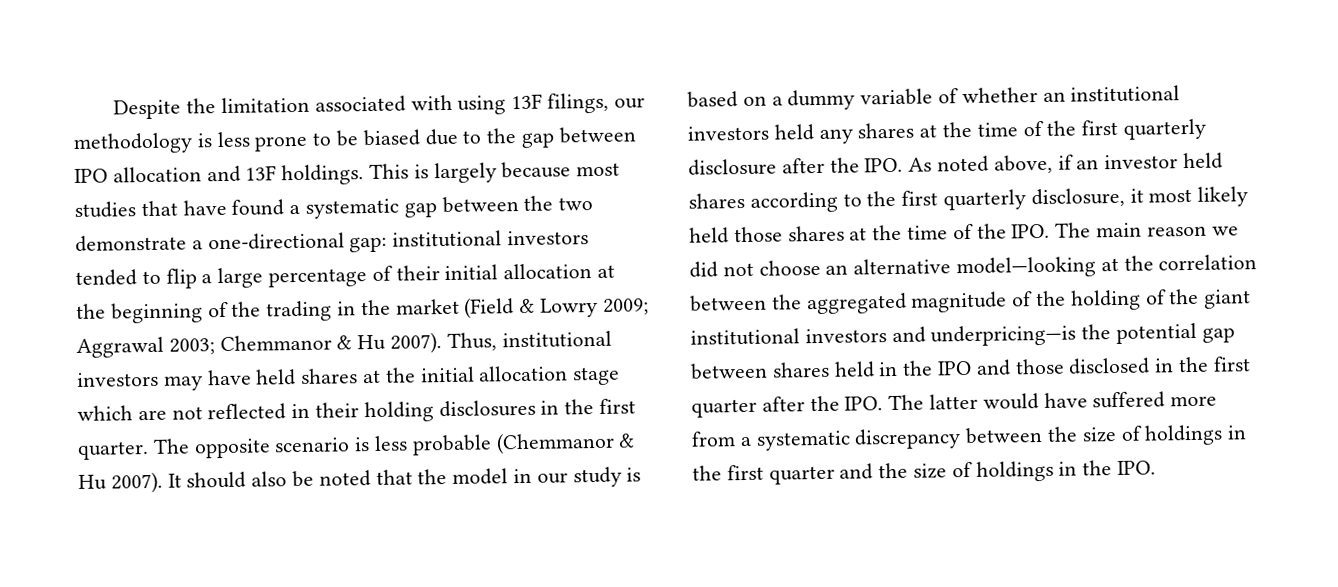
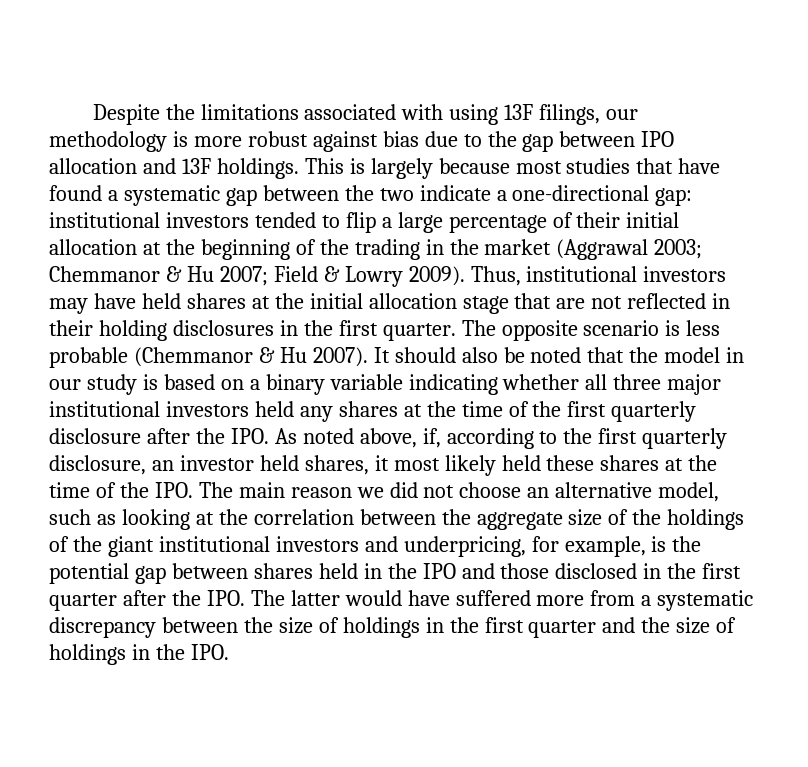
[221,96,311,113] limitation -> [200,104,299,120] limitations
[216,129,420,152] less prone to be biased -> [193,131,419,152] more robust against bias
[75,234,187,252] demonstrate -> [419,185,491,201] indicate
[464,297,649,319] [76,332,443,358] (Field & Lowry 2009; Aggrawal 2003; Chemmanor & Hu 2007). -> [556,239,703,260] [49,266,465,287] (Aggrawal 2003; Chemmanor & Hu 2007; Field & Lowry 2009).
[77,405,133,421] which -> [514,293,552,309] that
[787,87,1066,111] dummy variable of whether an -> [265,374,722,395] binary variable indicating whether all three major
[1057,152,1224,170] [688,192,745,209] if an investor held shares -> [422,428,441,448] if,
(1125, 197) none -> [151,455,369,475] an investor held shares,
[733,226,783,243] those -> [546,455,595,471] these
[956,256,1097,279] model—looking -> [658,482,720,502] [49,509,190,530] model, such as looking
[806,289,1141,315] aggregated magnitude of the holding -> [476,509,745,530] aggregate size of the holdings
[930,324,1077,347] underpricing—is -> [403,536,667,557] underpricing, for example, is

